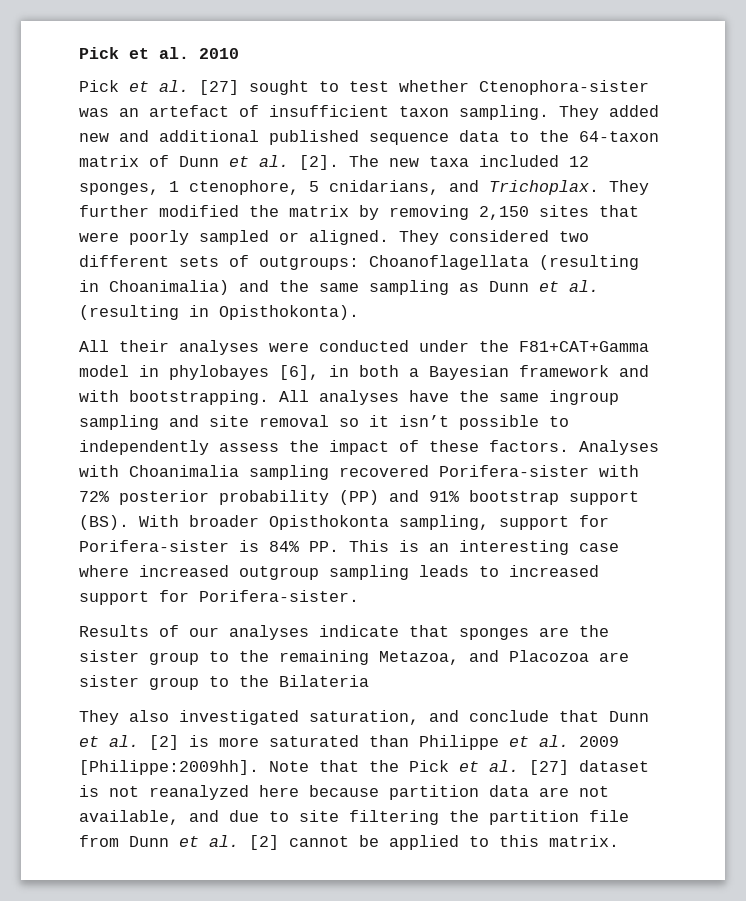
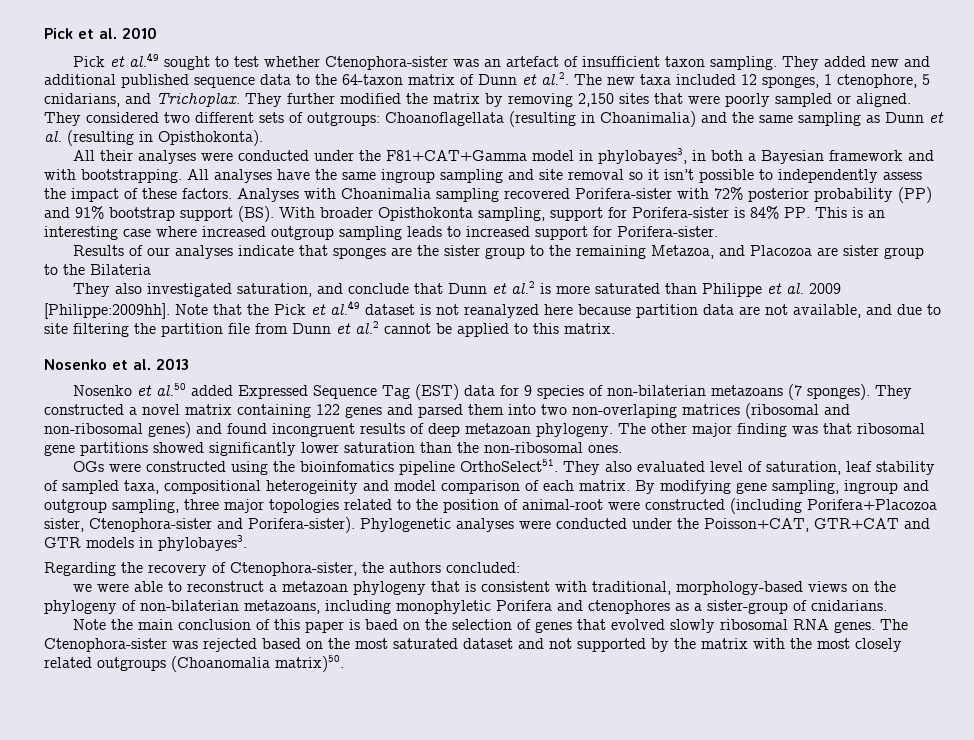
[159,80,239,95] al. [27] -> [129,52,160,67] al.49
[259,155,339,170] al. [2]. -> [541,72,569,85] al.2.
[169,365,319,380] phylobayes [6], -> [598,148,688,164] phylobayes3,
[109,735,179,750] al. [2] -> [511,281,536,294] al.2
[489,760,569,775] al. [27] -> [330,300,360,315] al.49
[209,835,279,850] al. [2] -> [355,321,379,334] al.2
(619, 841) none -> [44,358,189,370] [73,383,913,400] [44,403,850,419] [44,422,925,438] [44,442,622,456] [73,459,936,475] [44,480,929,494] [44,498,937,514] [44,517,930,533] [44,535,247,551] [44,562,520,576] [73,581,897,595] [44,600,887,614] [73,619,909,633] [44,638,902,652] [44,655,344,672] // Nosenko et al. 2013 // Nosenko et al.50 added Expressed Sequence Tag (EST) data for 9 species of non-bilaterian metazoans (7 sponges). They constructed a novel matrix containing 122 genes and parsed them into two non-overlaping matrices (ribosomal and non-ribosomal genes) and found incongruent results of deep metazoan phylogeny. The other major finding was that ribosomal gene partitions showed significantly lower saturation than the non-ribosomal ones. // OGs were constructed using the bioinfomatics pipeline OrthoSelect51. They also evaluated level of saturation, leaf stability of sampled taxa, compositional heterogeinity and model comparison of each matrix. By modifying gene sampling, ingroup and outgroup sampling, three major topologies related to the position of animal-root were constructed (including Porifera+Placozoa sister, Ctenophora-sister and Porifera-sister). Phylogenetic analyses were conducted under the Poisson+CAT, GTR+CAT and GTR models in phylobayes3. // Regarding the recovery of Ctenophora-sister, the authors concluded: // we were able to reconstruct a metazoan phylogeny that is consistent with traditional, morphology-based views on the phylogeny of non-bilaterian metazoans, including monophyletic Porifera and ctenophores as a sister-group of cnidarians. // Note the main conclusion of this paper is baed on the selection of genes that evolved slowly ribosomal RNA genes. The Ctenophora-sister was rejected based on the most saturated dataset and not supported by the matrix with the most closely related outgroups (Choanomalia matrix)50.

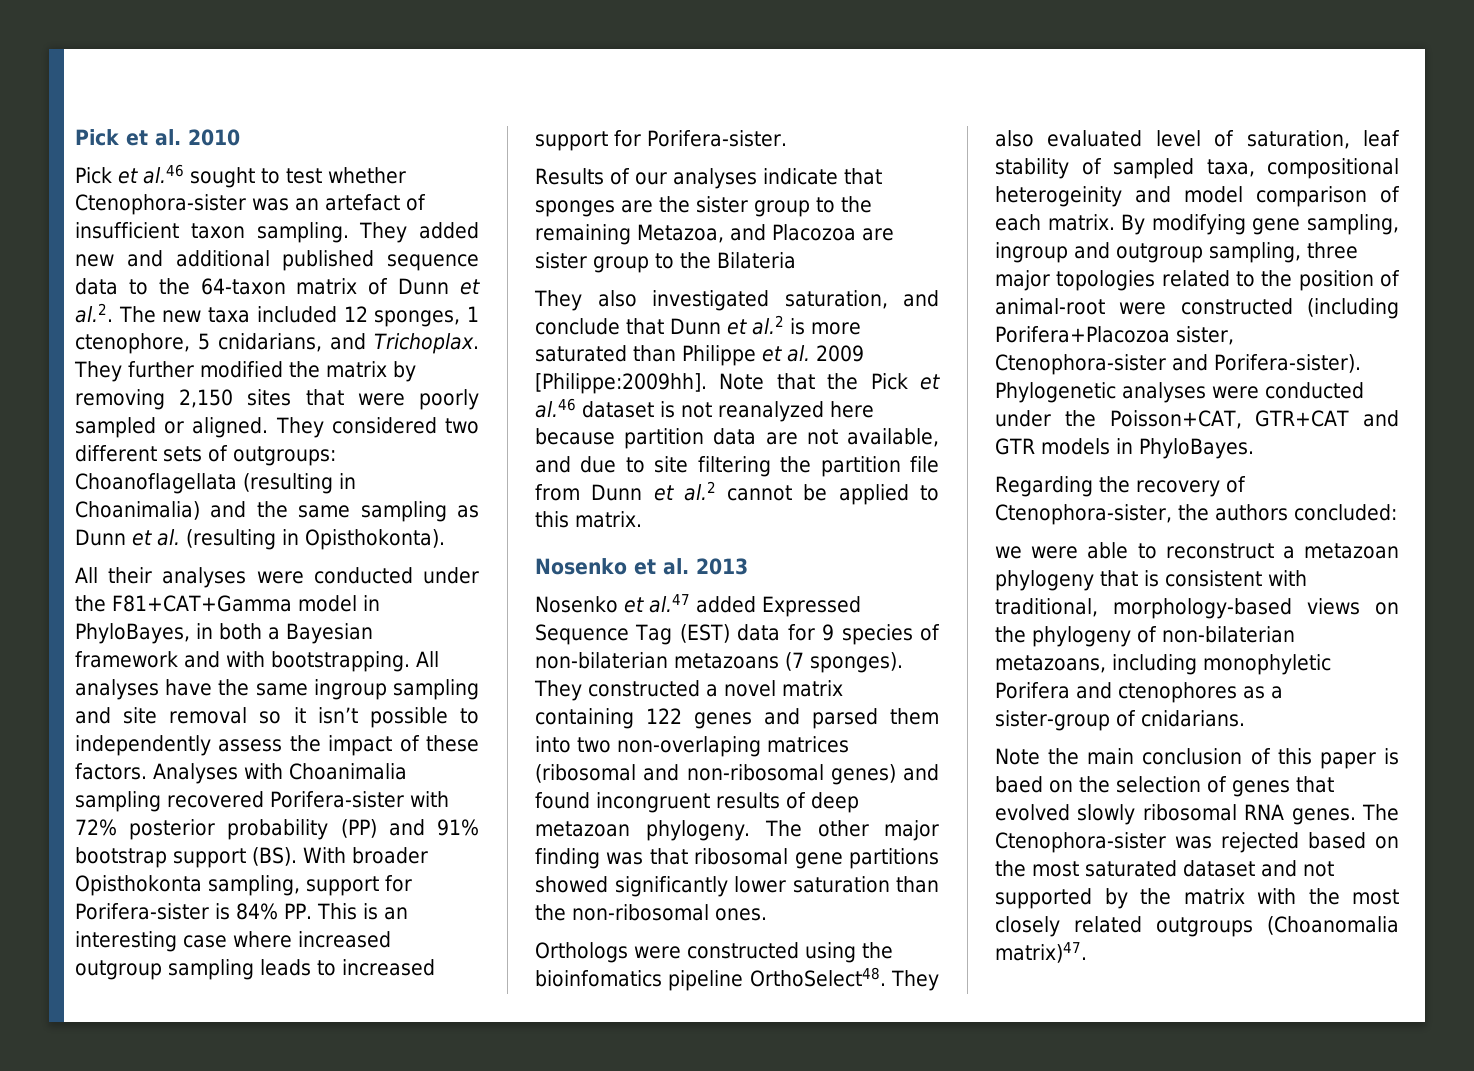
[129,52,160,67] al.49 -> [143,164,184,184] al.46
[598,148,688,164] phylobayes3, -> [75,623,190,644] PhyloBayes,
[330,300,360,315] al.49 -> [535,398,576,418] al.46
[156,383,187,396] al.50 -> [648,594,690,613] al.47
[73,461,105,472] OGs -> [535,942,628,963] Orthologs
[460,459,559,472] OrthoSelect51. -> [749,967,886,987] OrthoSelect48.
[158,535,247,551] phylobayes3. -> [1138,438,1254,459] PhyloBayes.
[275,655,344,672] matrix)50. -> [995,942,1087,963] matrix)47.

